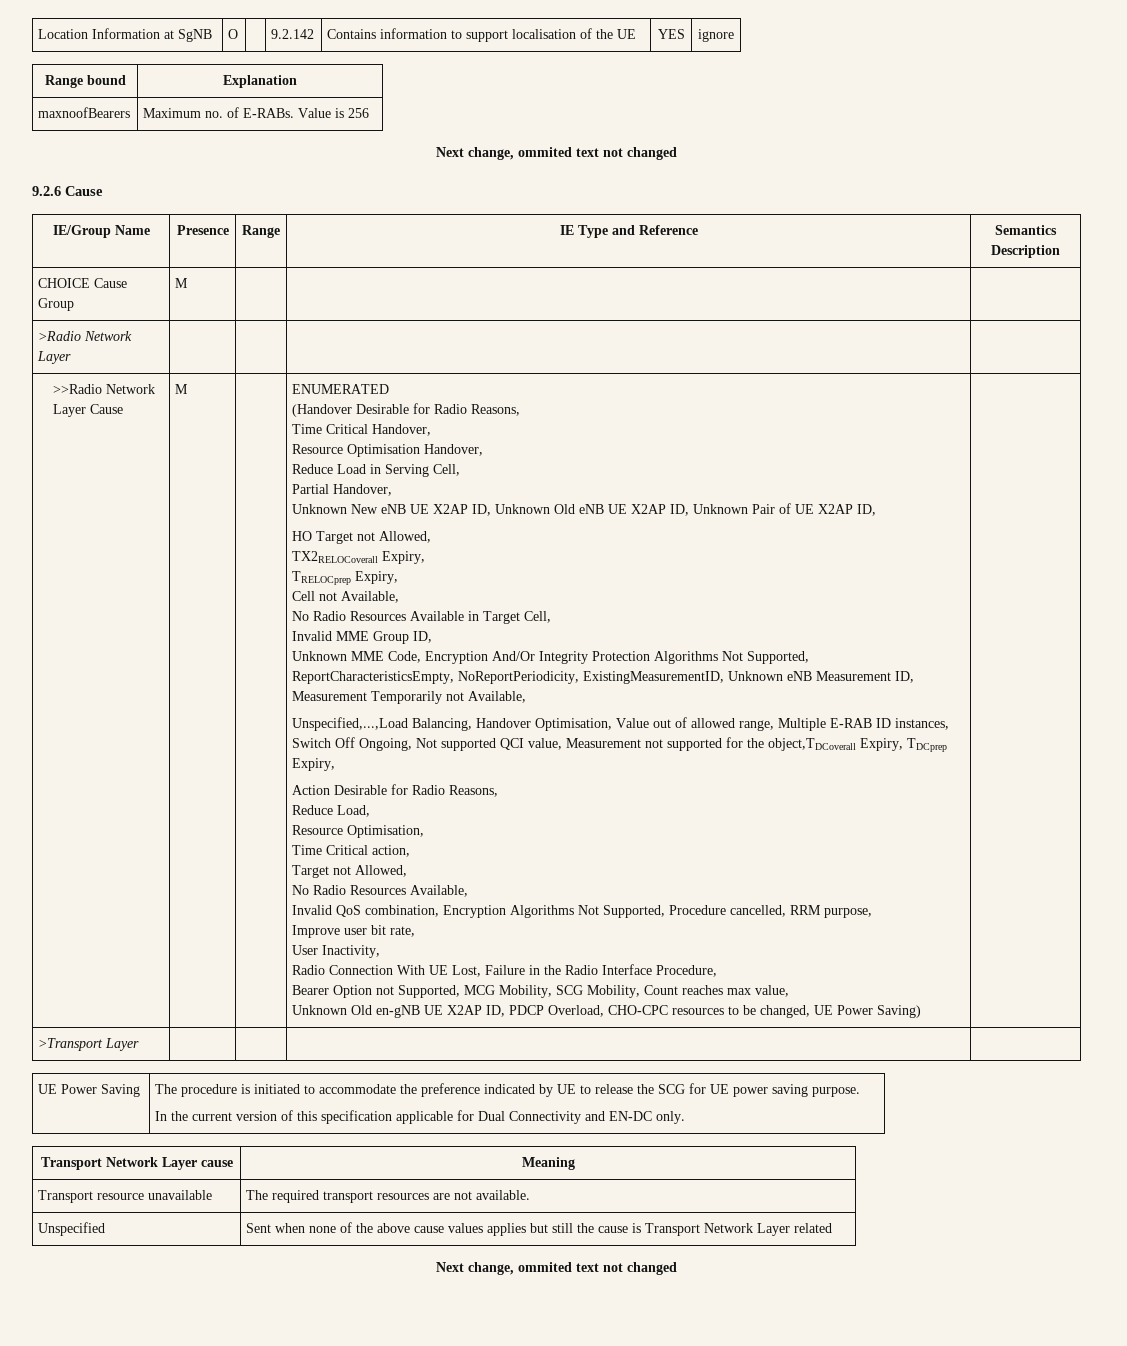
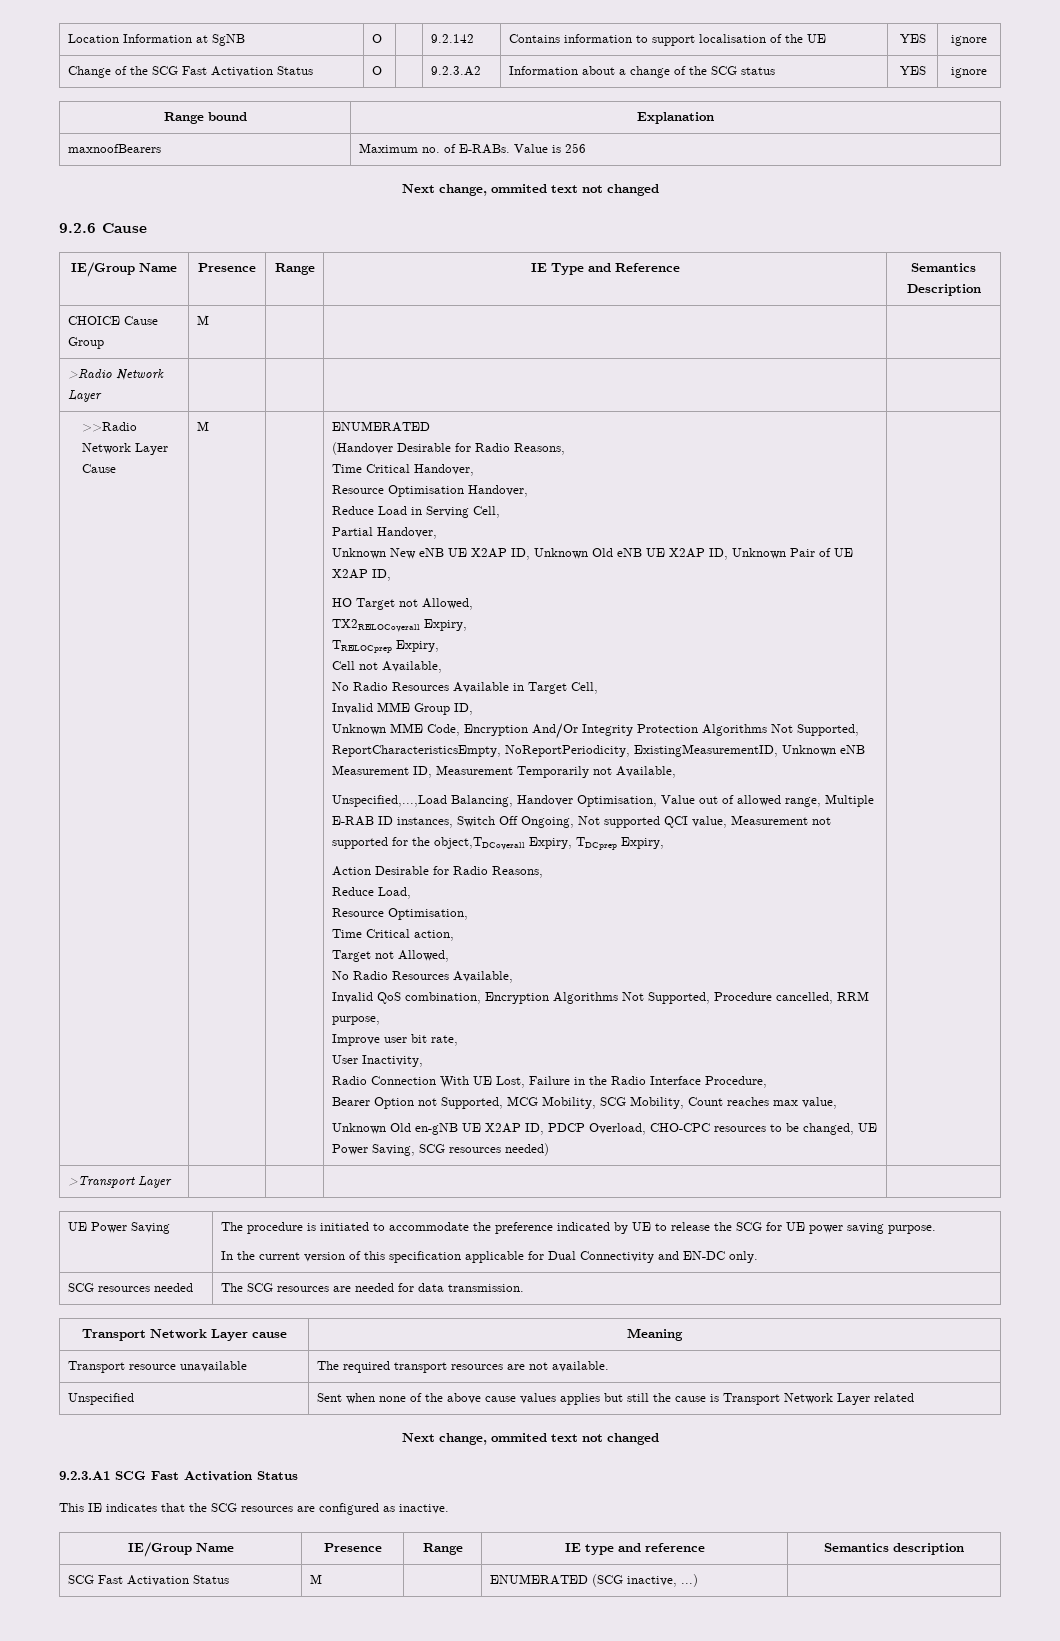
(734, 35) none -> [67,66,313,78] [371,66,382,75] [430,66,481,76] [508,66,775,78] [899,66,926,75] [951,67,987,78] // Change of the SCG Fast Activation Status | O | | 9.2.3.A2 | Information about a change of the SCG status | YES | ignore
[877,1005,922,1018] Saving) -> [371,1143,549,1156] Saving, SCG resources needed)
(686, 1117) none -> [67,1283,193,1292] [220,1283,524,1292] // SCG resources needed | The SCG resources are needed for data transmission.
(677, 1268) none -> [59,1471,298,1481] [59,1503,449,1515] [127,1542,234,1557] [323,1543,382,1552] [422,1543,463,1555] [564,1543,705,1555] [824,1543,964,1555] [67,1575,229,1586] [309,1574,322,1584] [489,1574,698,1587] // 9.2.3.A1 SCG Fast Activation Status // This IE indicates that the SCG resources are configured as inactive. // IE/Group Name | Presence | Range | IE type and reference | Semantics description // SCG Fast Activation Status | M | | ENUMERATED (SCG inactive, ...) |

